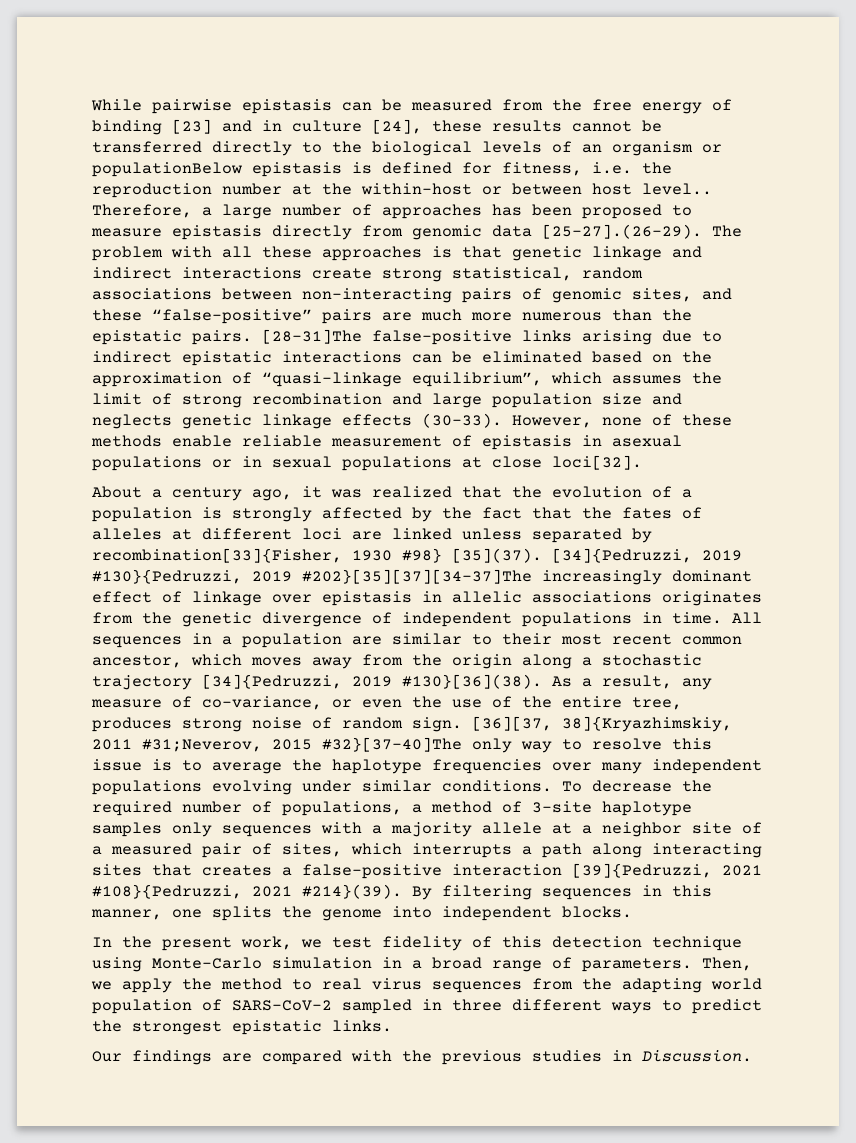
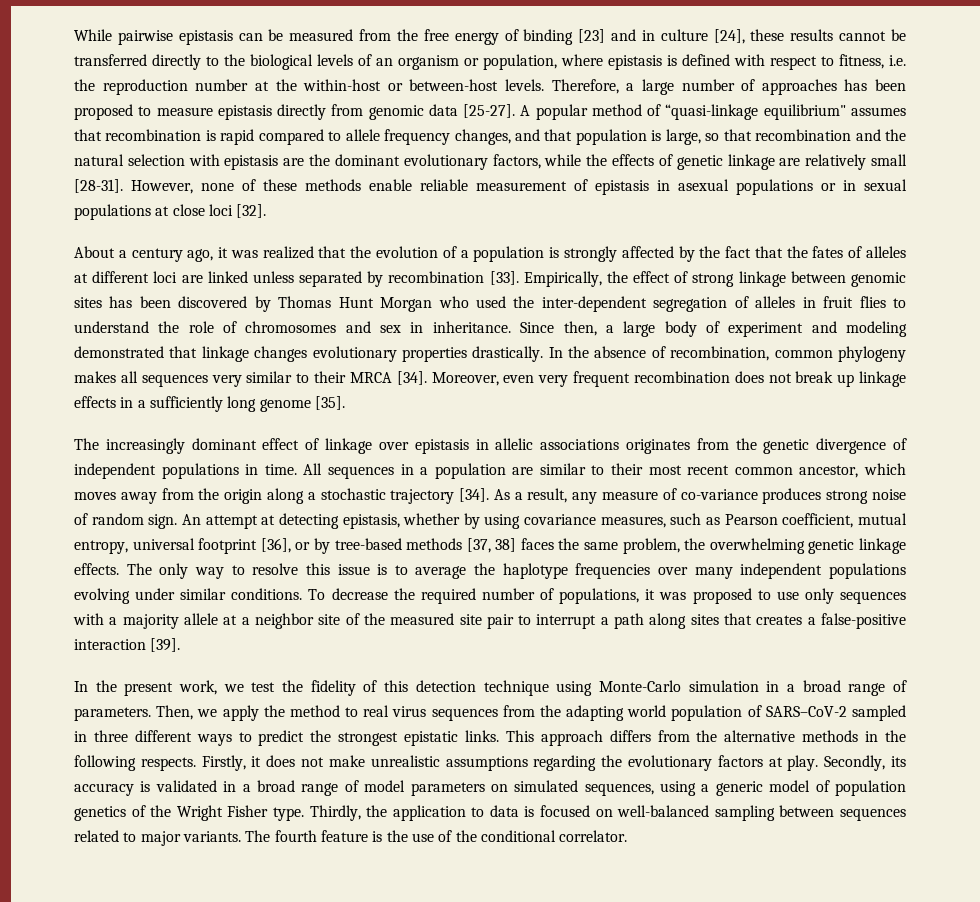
[92,162,242,177] populationBelow -> [483,54,603,70] population, where
[462,162,492,174] for -> [734,54,834,70] with respect to
[512,183,712,195] between host level.. -> [409,79,544,91] between-host levels.
[542,224,742,239] [92,246,702,261] [92,267,643,282] [92,288,732,303] [92,309,692,324] [92,329,722,345] [92,351,712,366] [92,372,722,387] [92,393,682,408] [92,413,502,429] [25-27].(26-29). The problem with all these approaches is that genetic linkage and indirect interactions create strong statistical, random associations between non-interacting pairs of genomic sites, and these “false-positive” pairs are much more numerous than the epistatic pairs. [28-31]The false-positive links arising due to indirect epistatic interactions can be eliminated based on the approximation of “quasi-linkage equilibrium”, which assumes the limit of strong recombination and large population size and neglects genetic linkage effects (30-33). -> [463,104,906,120] [74,129,907,145] [74,154,908,170] [74,179,123,193] [25-27]. A popular method of “quasi-linkage equilibrium" assumes that recombination is rapid compared to allele frequency changes, and that population is large, so that recombination and the natural selection with epistasis are the dominant evolutionary factors, while the effects of genetic linkage are relatively small [28-31].
[552,455,642,470] loci[32]. -> [208,204,267,218] loci [32].
[92,548,742,563] [92,569,532,584] recombination[33]{Fisher, 1930 #98} [35](37). [34]{Pedruzzi, 2019 #130}{Pedruzzi, 2019 #202}[35][37][34-37]The -> [388,271,906,287] [74,296,907,312] [74,321,908,337] [74,346,906,362] [74,371,907,387] [74,396,345,412] [74,438,99,450] recombination [33]. Empirically, the effect of strong linkage between genomic sites has been discovered by Thomas Hunt Morgan who used the inter-dependent segregation of alleles in fruit flies to understand the role of chromosomes and sex in inheritance. Since then, a large body of experiment and modeling demonstrated that linkage changes evolutionary properties drastically. In the absence of recombination, common phylogeny makes all sequences very similar to their MRCA [34]. Moreover, even very frequent recombination does not break up linkage effects in a sufficiently long genome [35]. // The
[202,674,542,689] [34]{Pedruzzi, 2019 #130}[36](38). -> [459,488,490,502] [34].
[202,696,682,710] co-variance, or even the use of the entire tree, -> [680,489,758,500] co-variance
[472,716,732,732] [92,737,462,752] [36][37, 38]{Kryazhimskiy, 2011 #31;Neverov, 2015 #32}[37-40]The -> [181,513,907,529] [74,538,907,554] [74,563,152,575] An attempt at detecting epistasis, whether by using covariance measures, such as Pearson coefficient, mutual entropy, universal footprint [36], or by tree-based methods [37, 38] faces the same problem, the overwhelming genetic linkage effects. The
[412,801,692,816] [92,822,162,837] a method of 3-site haplotype samples -> [645,588,799,604] it was proposed to use
[92,843,512,858] a measured pair of sites, which interrupts -> [363,613,597,629] the measured site pair to interrupt
[652,843,762,858] interacting -> (687, 621) none
[572,863,762,878] [92,884,712,900] [91,906,632,921] [39]{Pedruzzi, 2021 #108}{Pedruzzi, 2021 #214}(39). By filtering sequences in this manner, one splits the genome into independent blocks. -> [150,638,181,652] [39].
(372, 942) none -> [282,680,304,692] the
[92,1050,752,1065] // Our findings are compared with the previous studies in Discussion. -> [505,730,907,746] [74,755,906,771] [74,780,907,796] [74,805,907,821] [74,830,628,846] This approach differs from the alternative methods in the following respects. Firstly, it does not make unrealistic assumptions regarding the evolutionary factors at play. Secondly, its accuracy is validated in a broad range of model parameters on simulated sequences, using a generic model of population genetics of the Wright Fisher type. Thirdly, the application to data is focused on well-balanced sampling between sequences related to major variants. The fourth feature is the use of the conditional correlator.

